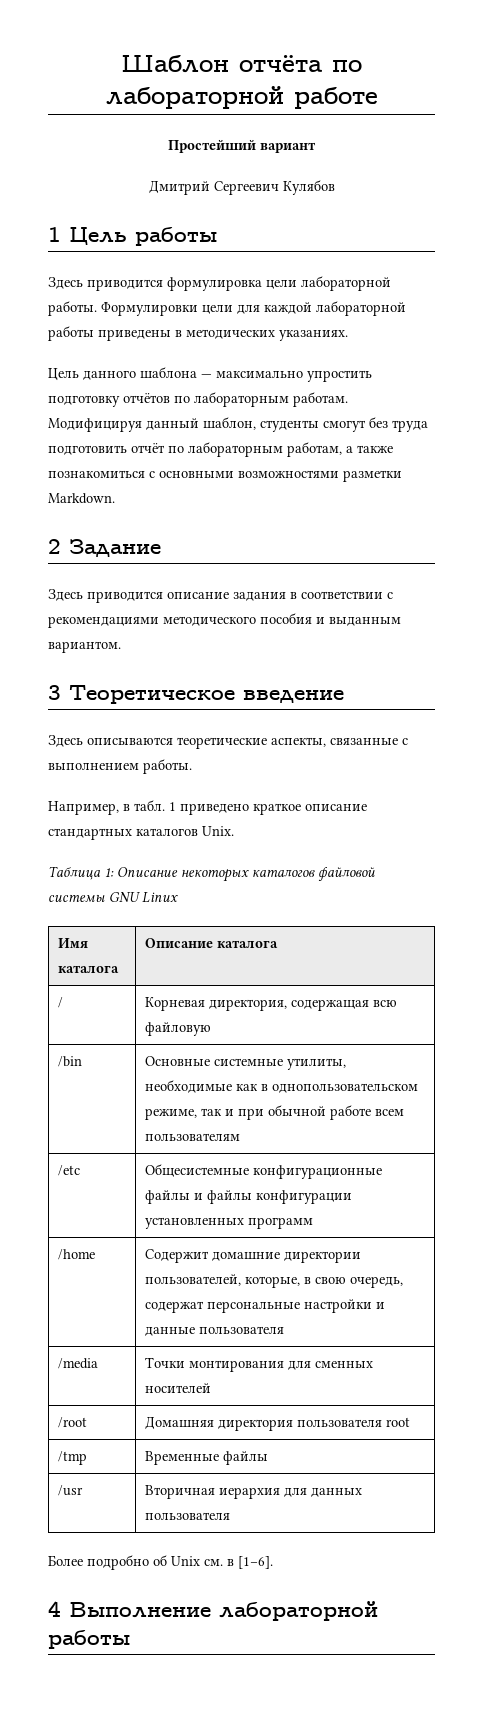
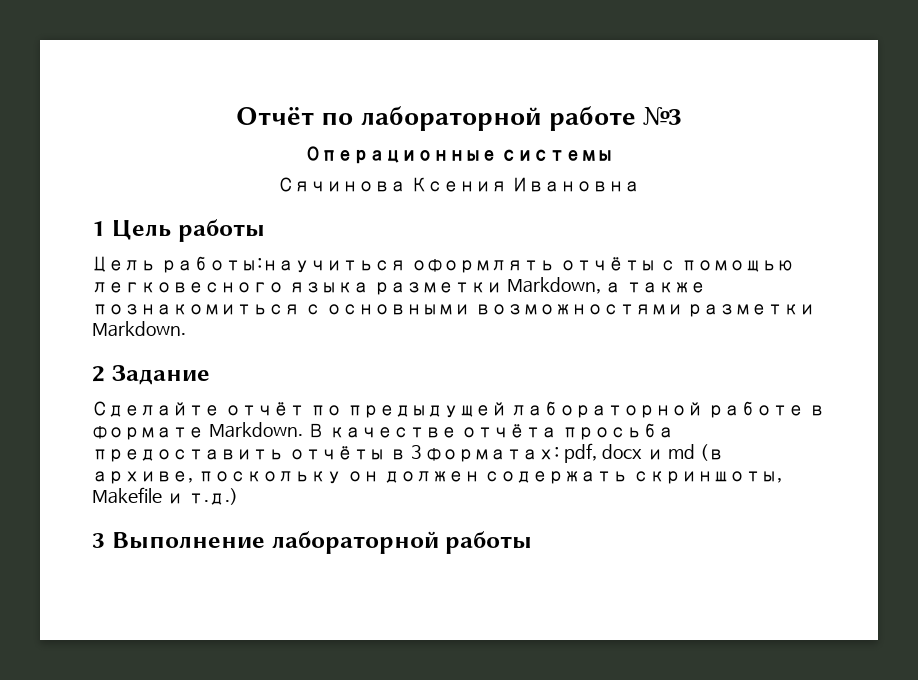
[121,55,322,73] Шаблон отчёта -> [235,107,314,125] Отчёт
[168,139,316,153] [148,180,335,195] [48,227,217,246] [48,276,391,291] [48,301,406,316] [48,326,348,341] [48,367,372,382] [48,392,348,407] [48,417,428,432] [48,442,342,457] // Простейший вариант // Дмитрий Сергеевич Кулябов // 1 Цель работы // Здесь приводится формулировка цели лабораторной работы. Формулировки цели для каждой лабораторной работы приведены в методических указаниях. // Цель данного шаблона — максимально упростить подготовку отчётов по лабораторным работам. Модифицируя данный шаблон, студенты смогут без труда подготовить отчёт по лабораторным работам, -> [643,107,683,125] [304,146,614,164] [278,177,640,192] [92,219,265,242] [92,256,794,273] [92,277,601,295] №3 // Операционные системы // Сячинова Ксения Ивановна // 1 Цель работы // Цель работы:научиться оформлять отчёты с помощью легковесного языка разметки Markdown,
[48,589,393,603] [48,613,401,628] [48,641,121,653] [48,685,344,704] [48,735,408,749] [48,759,192,774] [48,800,367,815] [48,826,234,840] [48,866,375,882] [48,892,178,903] [58,938,89,948] [58,965,120,973] [145,938,279,948] [58,997,64,1008] [145,997,398,1011] [145,1022,212,1036] [58,1056,83,1067] [145,1056,347,1070] [145,1080,419,1093] [145,1105,405,1120] [145,1133,241,1141] [58,1165,81,1176] [145,1164,383,1179] [145,1190,353,1204] [145,1217,314,1229] [58,1249,96,1260] [145,1249,362,1263] [145,1274,404,1288] [145,1299,386,1313] [145,1326,285,1336] [58,1358,99,1369] [145,1357,374,1372] [145,1383,212,1393] [58,1417,88,1428] [145,1416,411,1431] [58,1451,88,1465] [145,1451,269,1465] [58,1485,84,1496] [145,1485,363,1499] [145,1512,231,1520] [48,1555,273,1570] [48,1601,61,1617] Здесь приводится описание задания в соответствии с рекомендациями методического пособия и выданным вариантом. // 3 Теоретическое введение // Здесь описываются теоретические аспекты, связанные с выполнением работы. // Например, в табл. 1 приведено краткое описание стандартных каталогов Unix. // Таблица 1: Описание некоторых каталогов файловой системы GNU Linux // Имя каталога | Описание каталога // / | Корневая директория, содержащая всю файловую // /bin | Основные системные утилиты, необходимые как в однопользовательском режиме, так и при обычной работе всем пользователям // /etc | Общесистемные конфигурационные файлы и файлы конфигурации установленных программ // /home | Содержит домашние директории пользователей, которые, в свою очередь, содержат персональные настройки и данные пользователя // /media | Точки монтирования для сменных носителей // /root | Домашняя директория пользователя root // /tmp | Временные файлы // /usr | Вторичная иерархия для данных пользователя // Более подробно об Unix см. в [1–6]. // 4 -> [92,401,826,418] [92,422,675,440] [92,443,724,463] [92,471,783,484] [92,487,238,505] [92,533,105,548] Сделайте отчёт по предыдущей лабораторной работе в формате Markdown. В качестве отчёта просьба предоставить отчёты в 3 форматах: pdf, docx и md (в архиве, поскольку он должен содержать скриншоты, Makefile и т.д.) // 3

